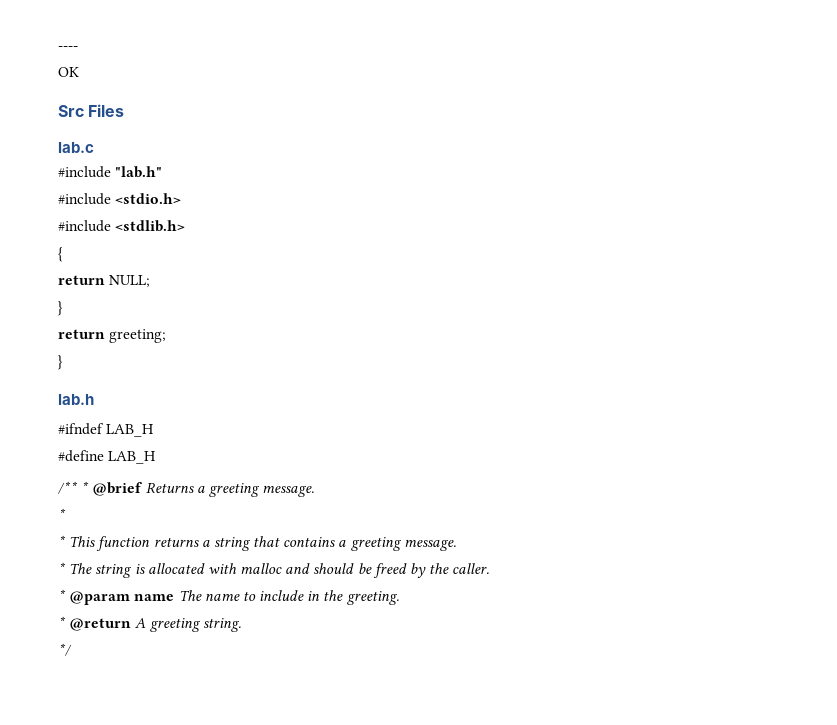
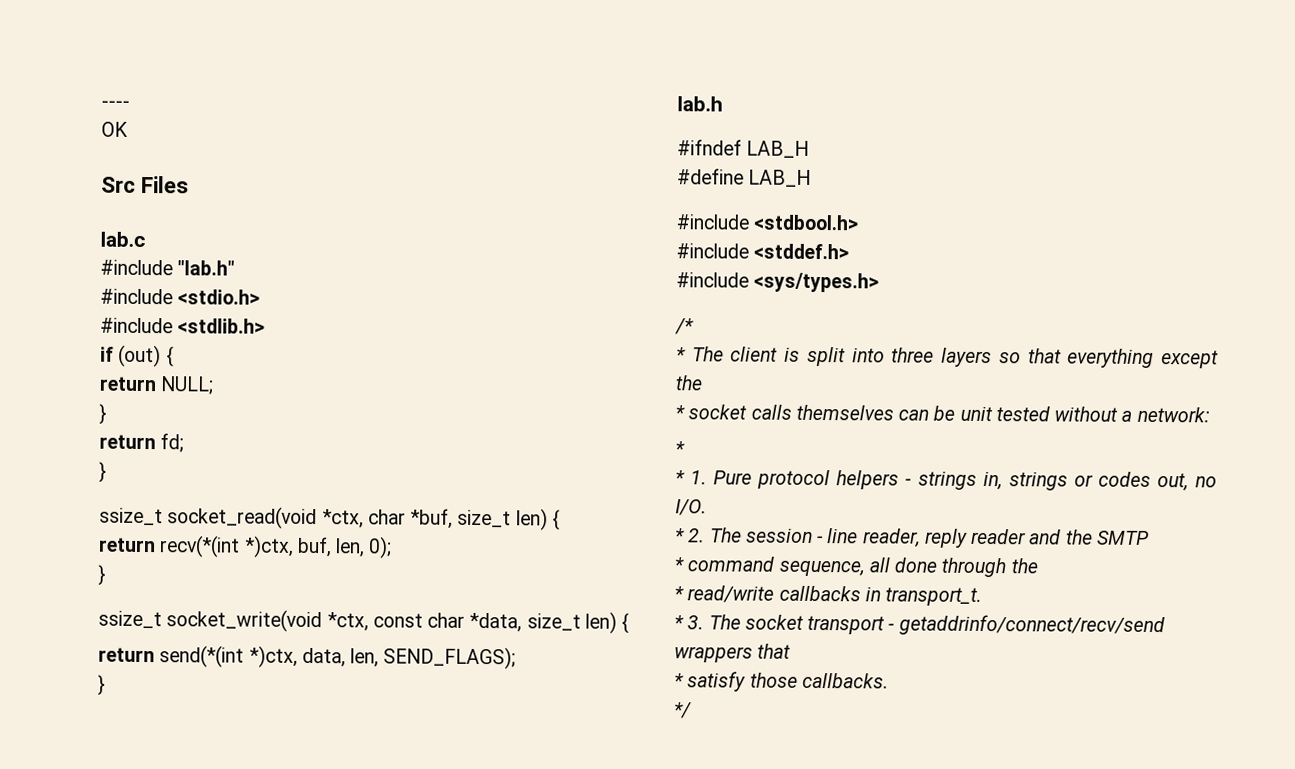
(186, 226) none -> [100,344,162,368] if (out)
[109,329,167,343] greeting; -> [160,433,185,453] [99,461,107,483] [99,506,560,531] [98,535,393,559] [98,564,106,586] [98,609,630,634] [98,645,517,670] fd; // } // ssize_t socket_read(void *ctx, char *buf, size_t len) { // return recv(*(int *)ctx, buf, len, 0); // } // ssize_t socket_write(void *ctx, const char *data, size_t len) { // return send(*(int *)ctx, data, len, SEND_FLAGS);
[58,481,315,497] [58,508,66,520] [58,535,456,551] [58,562,490,578] [58,589,399,605] [58,616,241,632] /** * @brief Returns a greeting message. // * // * This function returns a string that contains a greeting message. // * The string is allocated with malloc and should be freed by the caller. // * @param name The name to include in the greeting. // * @return A greeting string. -> [676,214,860,231] [676,243,850,260] [676,272,880,293] [674,318,694,335] [676,346,1219,369] [675,375,703,391] [675,404,1210,423] [675,441,685,456] [675,469,1217,492] [675,499,707,516] [675,527,1150,548] [674,556,1038,578] [674,585,983,606] [674,614,1165,637] [674,643,792,663] [674,671,889,692] #include <stdbool.h> // #include <stddef.h> // #include <sys/types.h> // /* // * The client is split into three layers so that everything except the // * socket calls themselves can be unit tested without a network: // * // * 1. Pure protocol helpers - strings in, strings or codes out, no I/O. // * 2. The session - line reader, reply reader and the SMTP // * command sequence, all done through the // * read/write callbacks in transport_t. // * 3. The socket transport - getaddrinfo/connect/recv/send wrappers that // * satisfy those callbacks.

